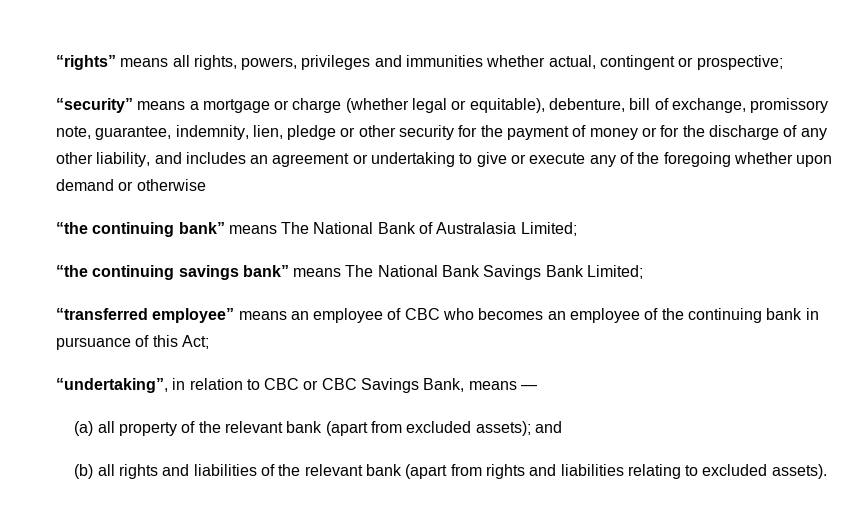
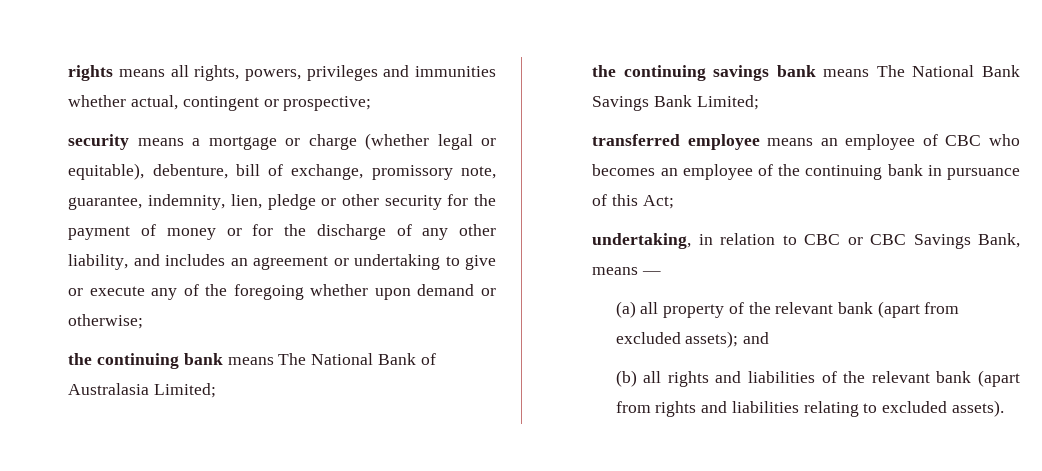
[55,55,116,70] “rights” -> [68,65,114,81] rights
[55,98,133,113] “security” -> [68,134,130,150] security
[136,179,206,191] [55,222,225,237] otherwise // “the continuing bank” -> [68,314,144,329] [68,353,223,369] otherwise; // the continuing bank
[55,265,88,277] “the -> [592,65,617,77] the
[242,265,289,277] bank” -> [776,65,816,77] bank
[55,308,235,323] “transferred employee” -> [592,134,760,150] transferred employee
[55,378,168,393] “undertaking”, -> [592,233,692,249] undertaking,

